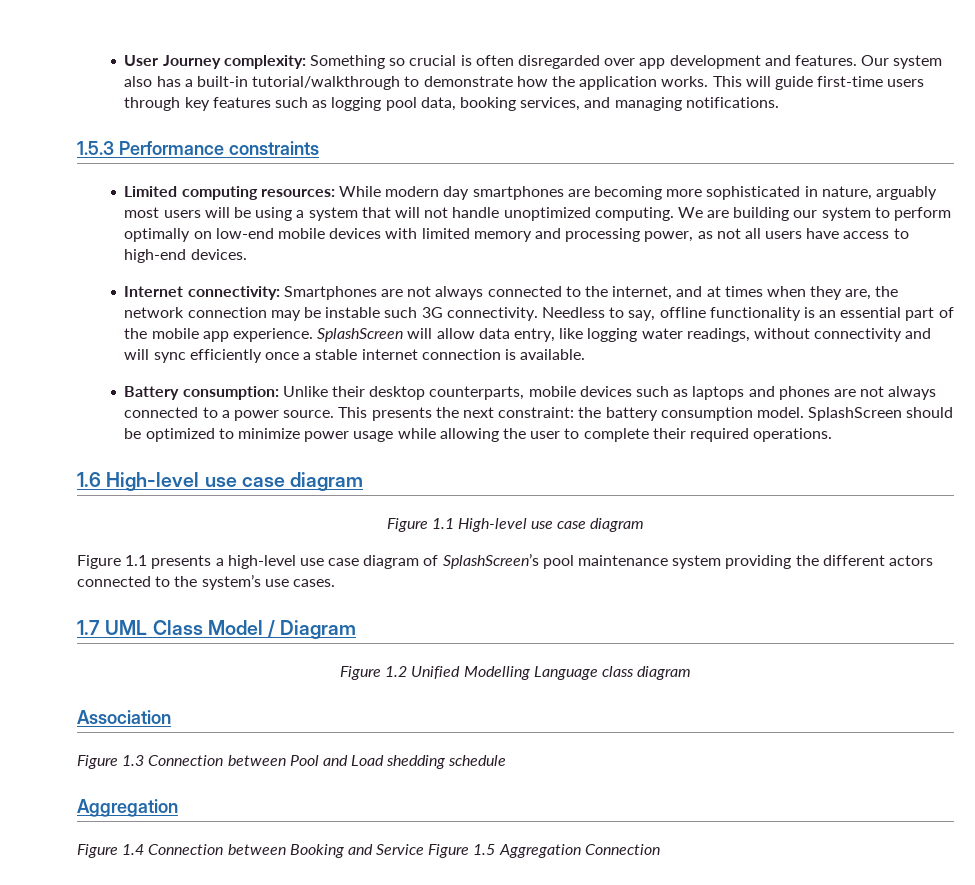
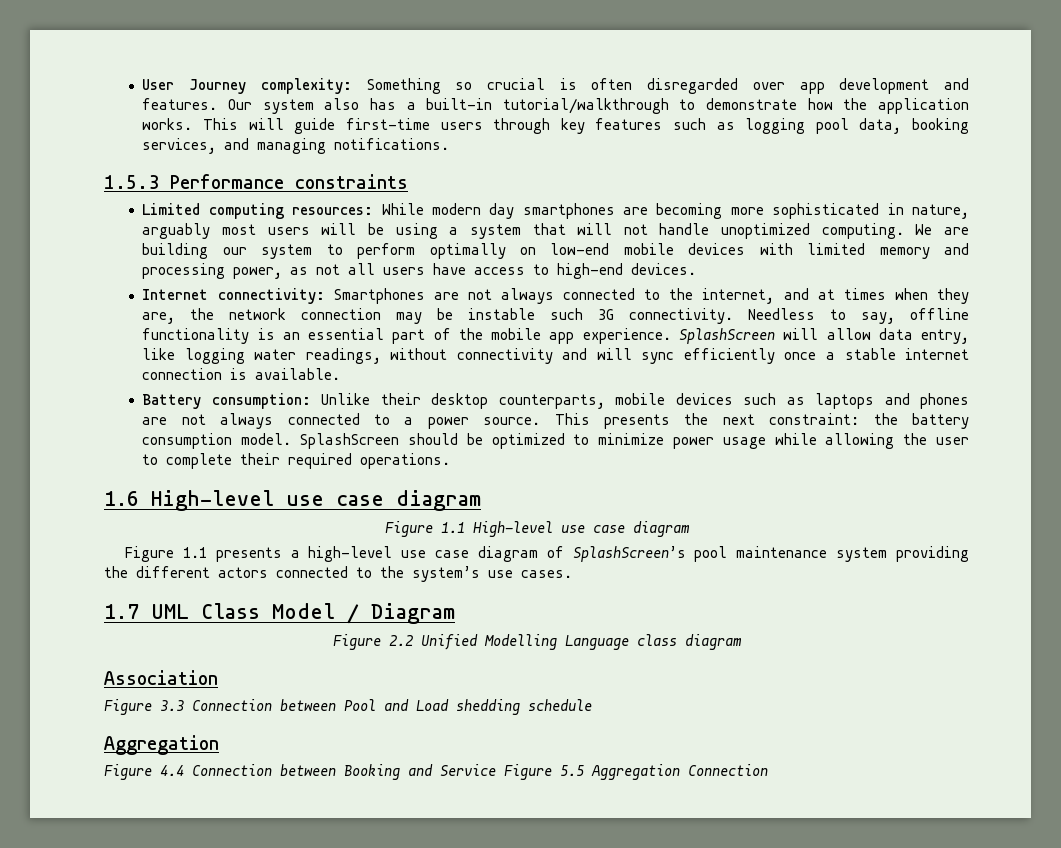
[385,666,408,677] 1.2 -> [388,635,413,646] 2.2
[122,755,145,766] 1.3 -> [160,700,184,711] 3.3
[122,844,145,855] 1.4 -> [160,765,184,776] 4.4
[473,844,496,855] 1.5 -> [560,765,584,776] 5.5

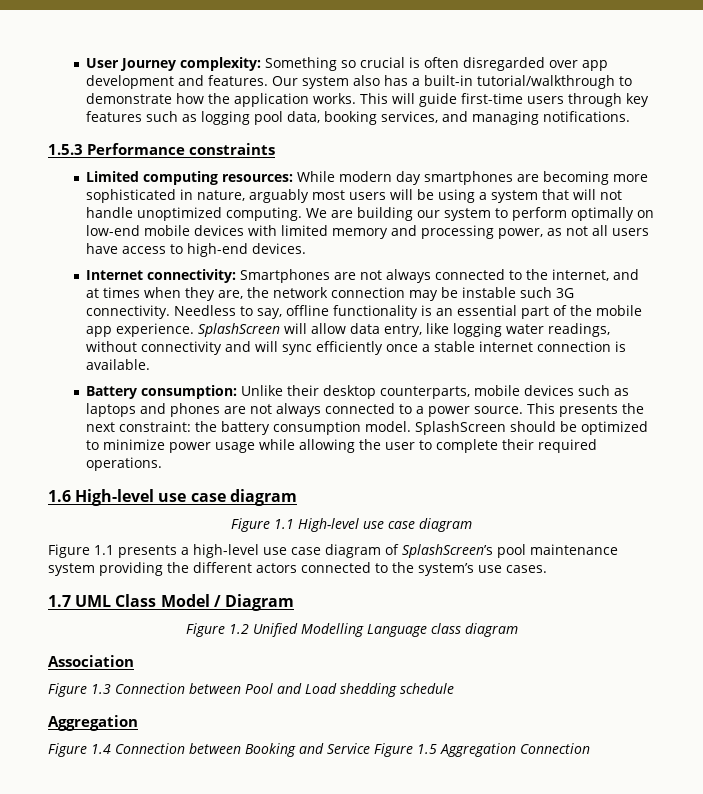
[388,635,413,646] 2.2 -> [228,624,249,634] 1.2
[160,700,184,711] 3.3 -> [91,684,111,694] 1.3
[160,765,184,776] 4.4 -> [91,744,111,754] 1.4
[560,765,584,776] 5.5 -> [417,744,437,754] 1.5

